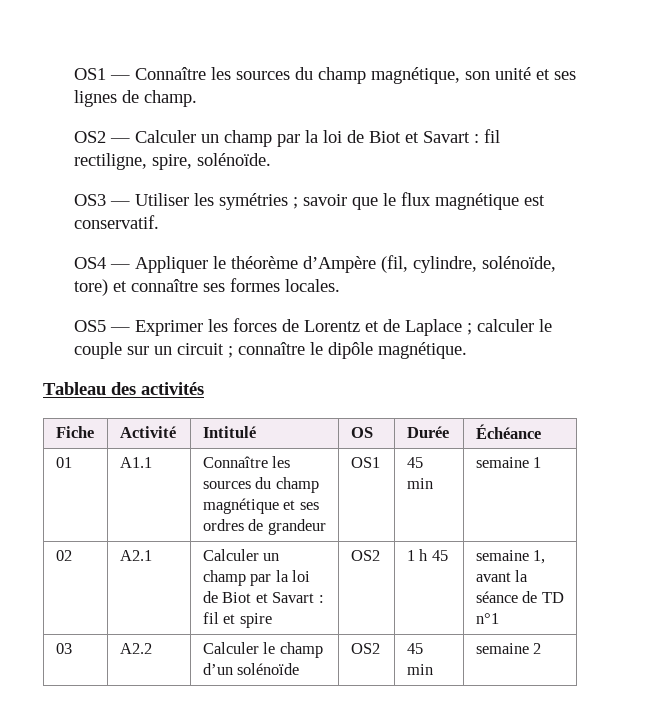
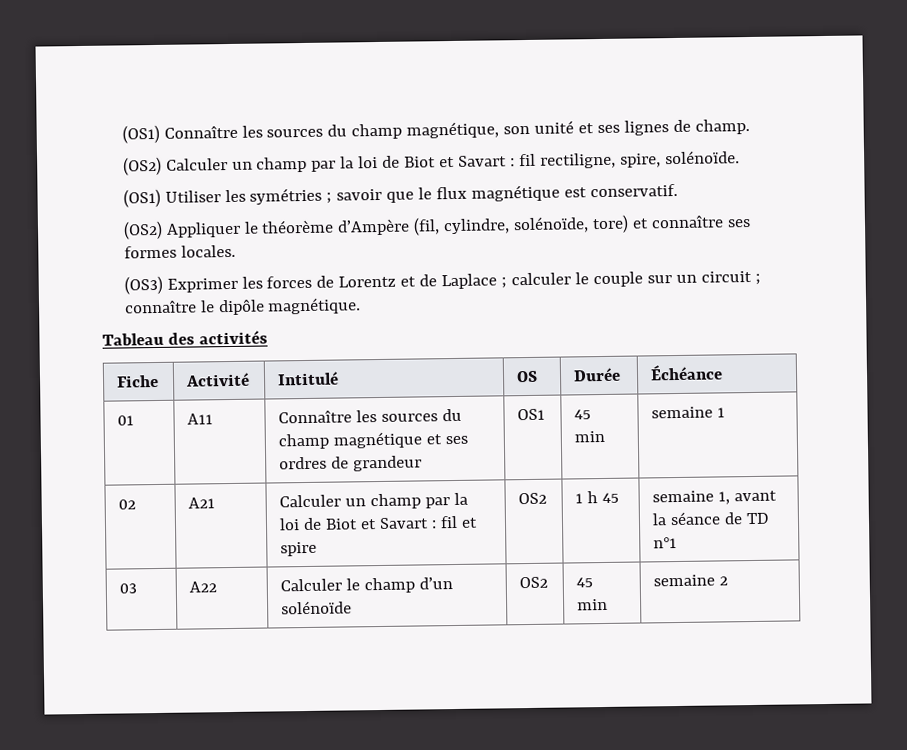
[73,68,130,80] OS1 — -> [121,124,160,144] (OS1)
[73,131,130,143] OS2 — -> [122,156,162,176] (OS2)
[73,194,130,206] OS3 — -> [122,188,161,208] (OS1)
[73,257,130,269] OS4 — -> [122,220,163,240] (OS2)
[73,320,130,332] OS5 — -> [123,275,163,295] (OS3)
[119,457,152,468] A1.1 -> [187,413,214,425] A11
[119,550,152,561] A2.1 -> [188,497,216,509] A21
[119,643,152,654] A2.2 -> [189,581,218,593] A22

